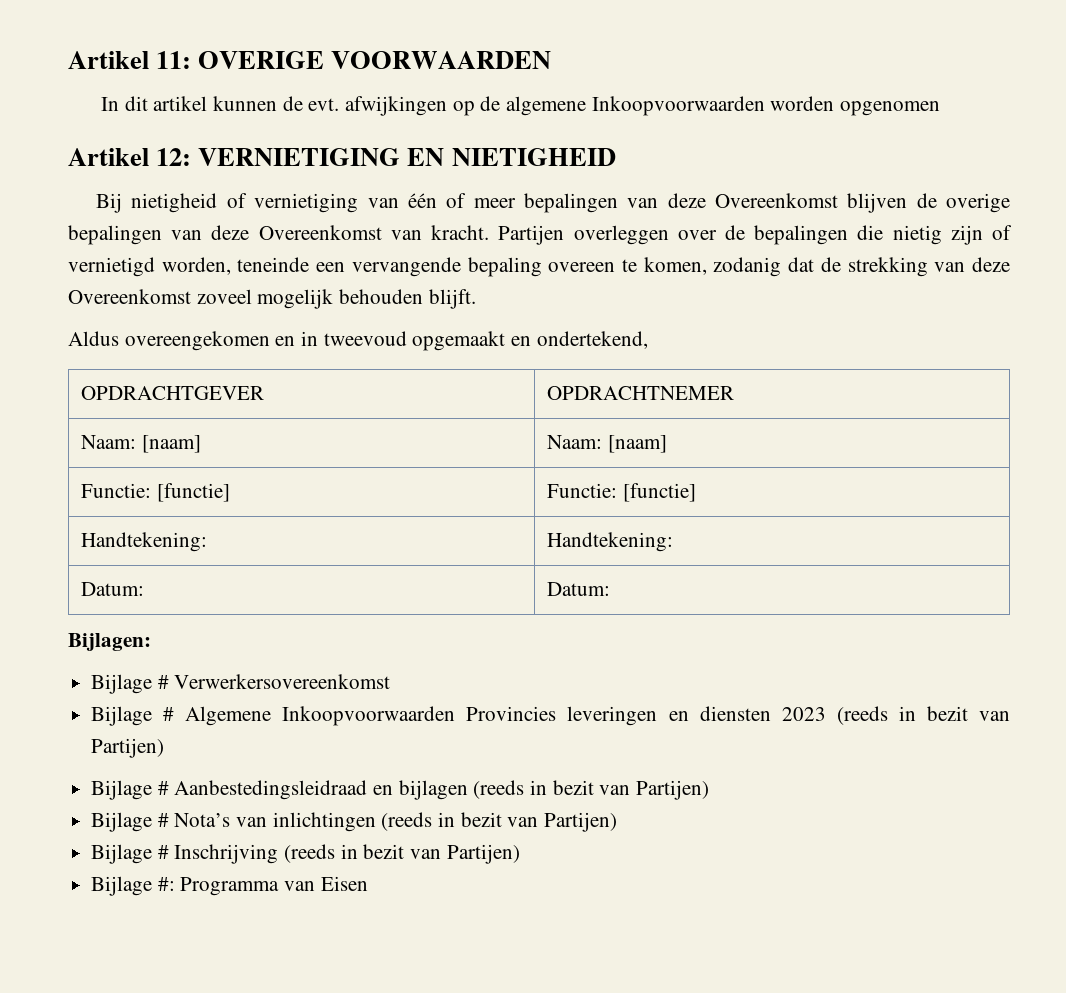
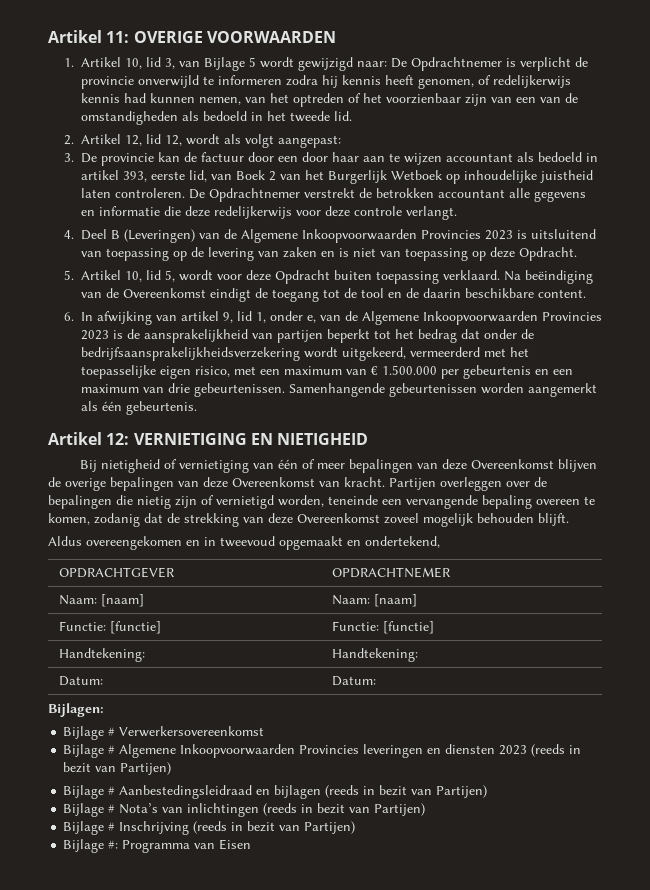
[100,96,940,116] In dit artikel kunnen de evt. afwijkingen op de algemene Inkoopvoorwaarden worden opgenomen -> [63,57,588,71] [80,75,571,89] [80,93,578,107] [80,111,352,125] [63,134,341,148] [63,152,598,166] [80,170,593,184] [80,188,586,202] [80,206,457,220] [63,229,596,243] [80,247,577,261] [63,270,593,284] [80,288,586,302] [63,311,602,325] [80,329,534,343] [80,347,529,361] [80,365,573,379] [80,383,597,397] [80,401,197,415] 1. Artikel 10, lid 3, van Bijlage 5 wordt gewijzigd naar: De Opdrachtnemer is verplicht de provincie onverwijld te informeren zodra hij kennis heeft genomen, of redelijkerwijs kennis had kunnen nemen, van het optreden of het voorzienbaar zijn van een van de omstandigheden als bedoeld in het tweede lid. // 2. Artikel 12, lid 12, wordt als volgt aangepast: // 3. De provincie kan de factuur door een door haar aan te wijzen accountant als bedoeld in artikel 393, eerste lid, van Boek 2 van het Burgerlijk Wetboek op inhoudelijke juistheid laten controleren. De Opdrachtnemer verstrekt de betrokken accountant alle gegevens en informatie die deze redelijkerwijs voor deze controle verlangt. // 4. Deel B (Leveringen) van de Algemene Inkoopvoorwaarden Provincies 2023 is uitsluitend van toepassing op de levering van zaken en is niet van toepassing op deze Opdracht. // 5. Artikel 10, lid 5, wordt voor deze Opdracht buiten toepassing verklaard. Na beëindiging van de Overeenkomst eindigt de toegang tot de tool en de daarin beschikbare content. // 6. In afwijking van artikel 9, lid 1, onder e, van de Algemene Inkoopvoorwaarden Provincies 2023 is de aansprakelijkheid van partijen beperkt tot het bedrag dat onder de bedrijfsaansprakelijkheidsverzekering wordt uitgekeerd, vermeerderd met het toepasselijke eigen risico, met een maximum van € 1.500.000 per gebeurtenis en een maximum van drie gebeurtenissen. Samenhangende gebeurtenissen worden aangemerkt als één gebeurtenis.

